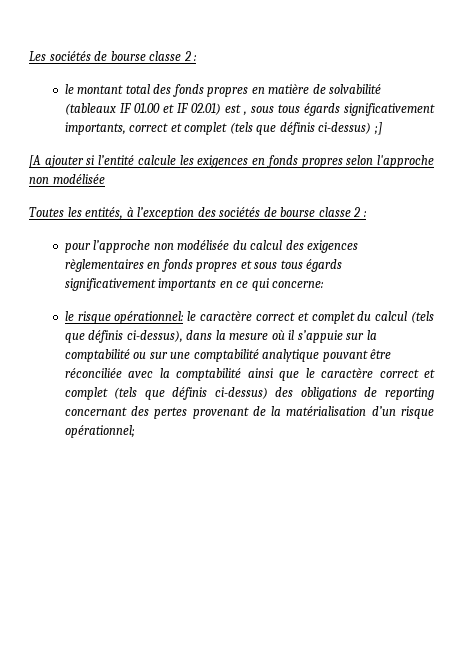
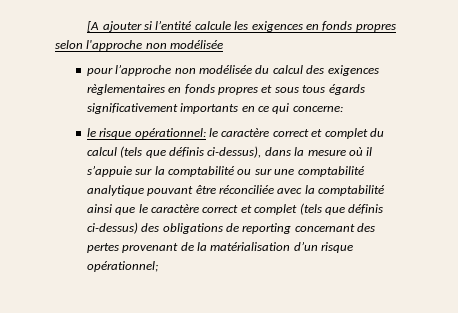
[29,51,198,61] [64,84,382,97] [64,103,435,116] [64,122,382,135] Les sociétés de bourse classe 2 : // le montant total des fonds propres en matière de solvabilité (tableaux IF 01.00 et IF 02.01) est , sous tous égards significativement importants, correct et complet (tels que définis ci-dessus) ;] // -> (87, 26) none
[29,207,367,220] // Toutes les entités, à l’exception des sociétés de bourse classe 2 : -> (224, 44) none

